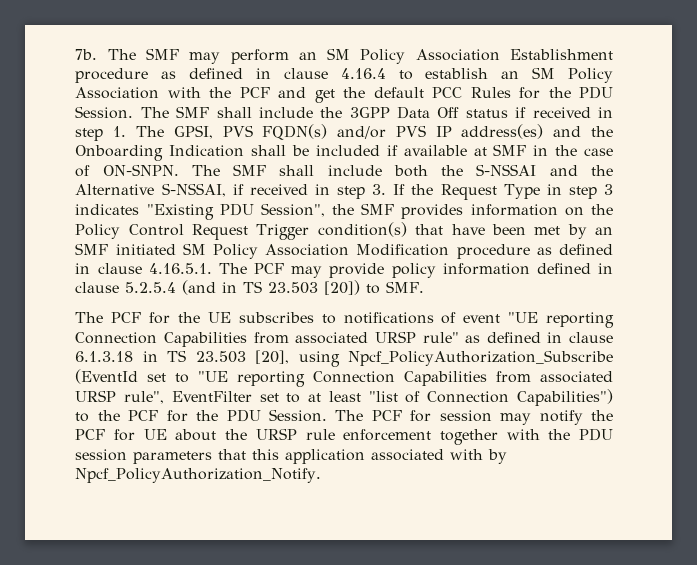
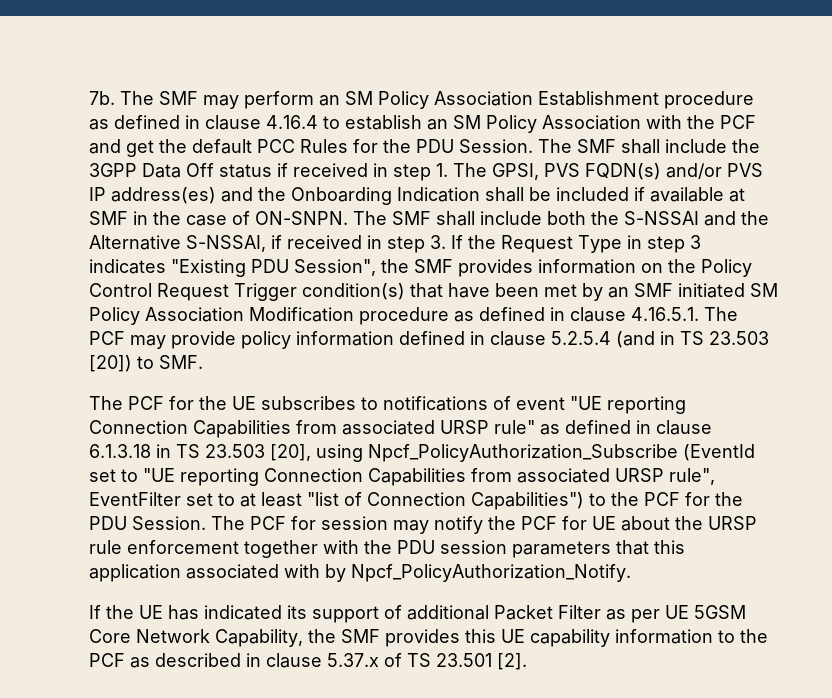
(322, 475) none -> [88,605,746,623] [88,629,768,647] [88,653,527,670] // If the UE has indicated its support of additional Packet Filter as per UE 5GSM Core Network Capability, the SMF provides this UE capability information to the PCF as described in clause 5.37.x of TS 23.501 [2].

